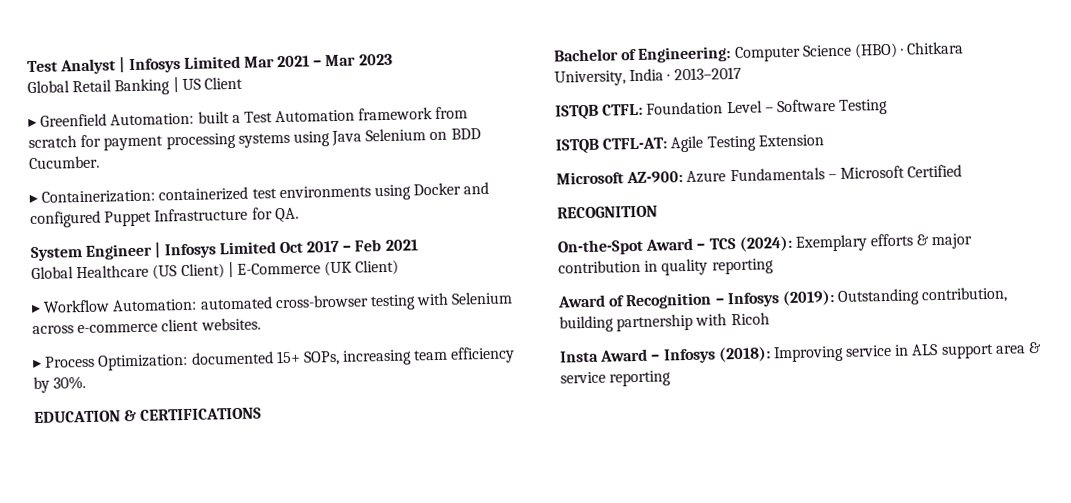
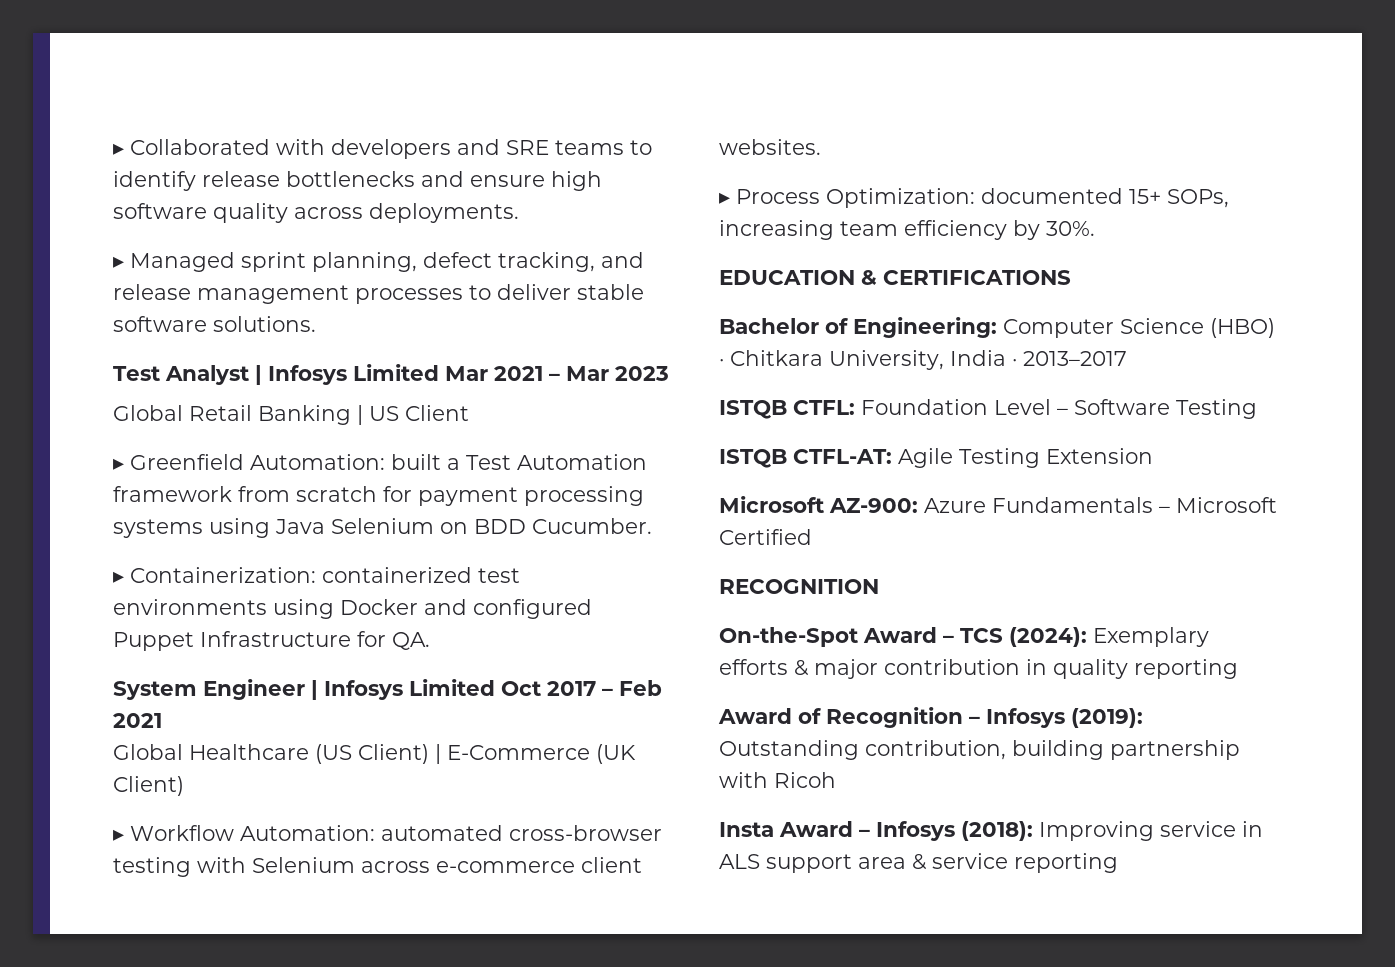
(27, 66) none -> [113,139,652,159] [113,171,602,191] [113,203,519,223] [113,252,644,272] [113,284,644,304] [113,316,316,332] ▸ Collaborated with developers and SRE teams to identify release bottlenecks and ensure high software quality across deployments. // ▸ Managed sprint planning, defect tracking, and release management processes to deliver stable software solutions. //

